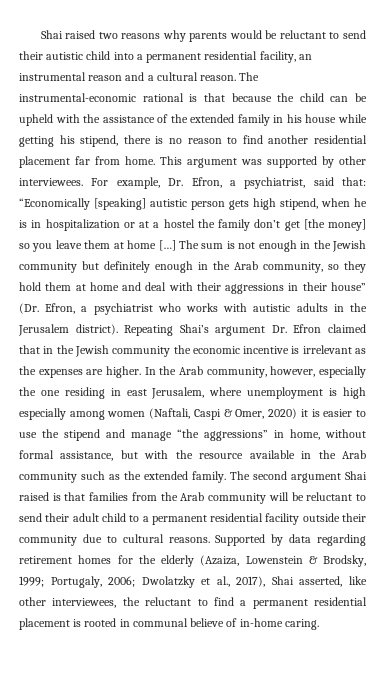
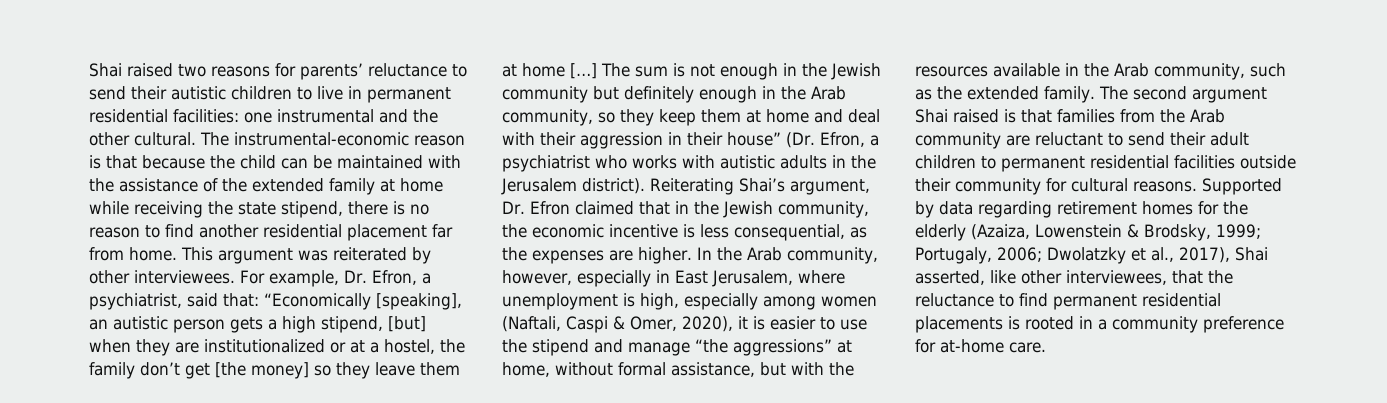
[162,30,366,42] [19,51,312,63] [19,72,237,81] why parents would be reluctant to send their autistic child into a permanent residential facility, an instrumental reason and a cultural reason. -> [275,63,467,80] [89,86,451,103] [89,109,438,123] [89,132,196,146] for parents’ reluctance to send their autistic children to live in permanent residential facilities: one instrumental and the other cultural.
[142,93,184,102] rational -> [414,135,465,146] reason
[19,114,53,126] upheld -> [337,155,423,169] maintained
[273,114,367,123] [19,135,75,147] in his house while getting his -> [380,178,443,192] [89,201,276,218] at home while receiving the state
[267,156,317,168] supported -> [333,247,407,261] reiterated
[94,198,146,210] [speaking] -> [376,293,462,310] [89,319,108,330] [speaking], an
(249, 205) none -> [268,319,277,330] a
[321,198,367,207] [19,219,120,231] when he is in hospitalization -> [388,316,426,332] [89,339,325,356] [but] when they are institutionalized
[163,219,195,228] hostel -> [384,339,435,354] hostel,
[32,243,53,252] you -> [336,362,370,379] they
[19,282,41,291] hold -> [659,109,696,126] keep
[225,283,285,294] aggressions -> [580,132,663,149] aggression
[124,324,266,336] Repeating Shai’s argument -> [650,178,870,195] Reiterating Shai’s argument,
[112,346,171,357] community -> [777,201,869,218] community,
[302,345,352,354] irrelevant -> [700,224,845,241] less consequential,
[19,387,147,399] the one residing in east -> [656,270,708,284] in East
[343,387,366,399] high -> [640,293,679,310] high,
[268,408,298,419] 2020) -> [682,316,733,332] 2020),
[274,430,284,438] in -> [837,340,852,353] at
[199,453,244,459] resource -> [915,66,988,77] resources
[19,472,77,483] community -> [1154,63,1245,80] community,
[268,492,304,501] will be -> [1006,135,1030,146] are
[101,513,300,525] child to a permanent residential facility -> [915,155,1235,172] children to permanent residential facilities
[82,534,117,543] due to -> [1046,178,1067,192] for
[122,597,367,609] [19,618,70,630] the reluctant to find a permanent residential placement -> [1172,270,1233,284] [915,293,1221,310] [915,316,1003,333] that the reluctance to find permanent residential placements
[132,618,319,630] communal believe of in-home caring. -> [1098,316,1284,333] [915,339,1046,353] a community preference for at-home care.

